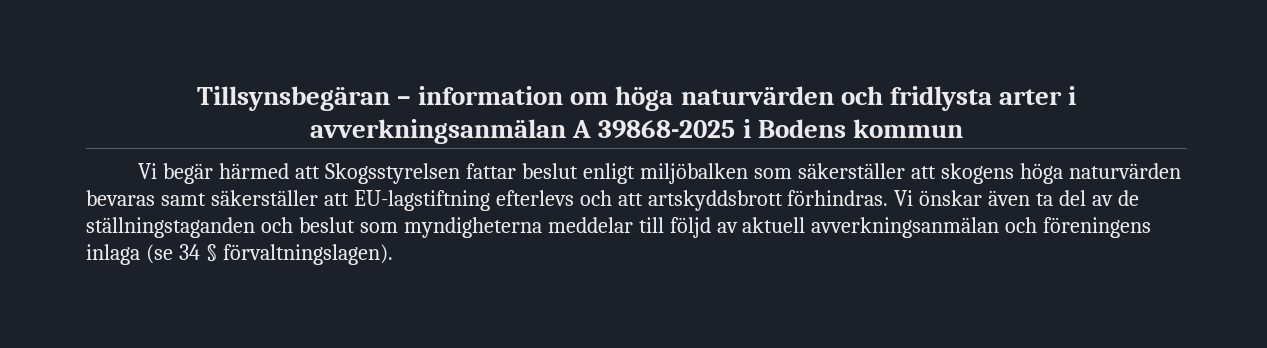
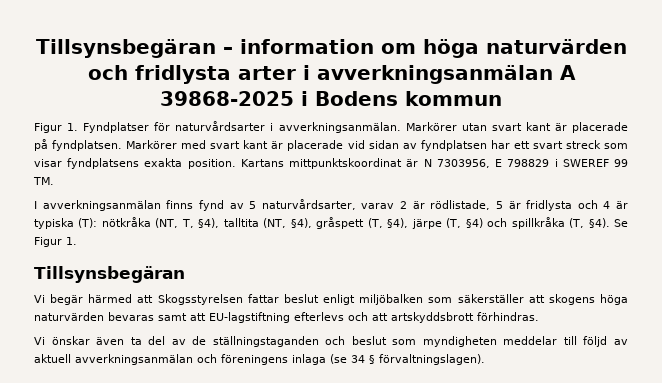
(963, 128) none -> [34,121,628,133] [34,139,628,151] [34,158,629,169] [33,177,54,185] [34,199,628,211] [34,217,629,229] [34,237,77,247] [34,266,185,283] // Figur 1. Fyndplatser för naturvårdsarter i avverkningsanmälan. Markörer utan svart kant är placerade på fyndplatsen. Markörer med svart kant är placerade vid sidan av fyndplatsen har ett svart streck som visar fyndplatsens exakta position. Kartans mittpunktskoordinat är N 7303956, E 798829 i SWEREF 99 TM. // I avverkningsanmälan finns fynd av 5 naturvårdsarter, varav 2 är rödlistade, 5 är fridlysta och 4 är typiska (T): nötkråka (NT, T, §4), talltita (NT, §4), gråspett (T, §4), järpe (T, §4) och spillkråka (T, §4). Se Figur 1. // Tillsynsbegäran
[210,190,318,206] säkerställer -> (187, 317) none
(889, 198) none -> (539, 316) //
[403,217,542,238] myndigheterna -> [422,336,497,347] myndigheten

